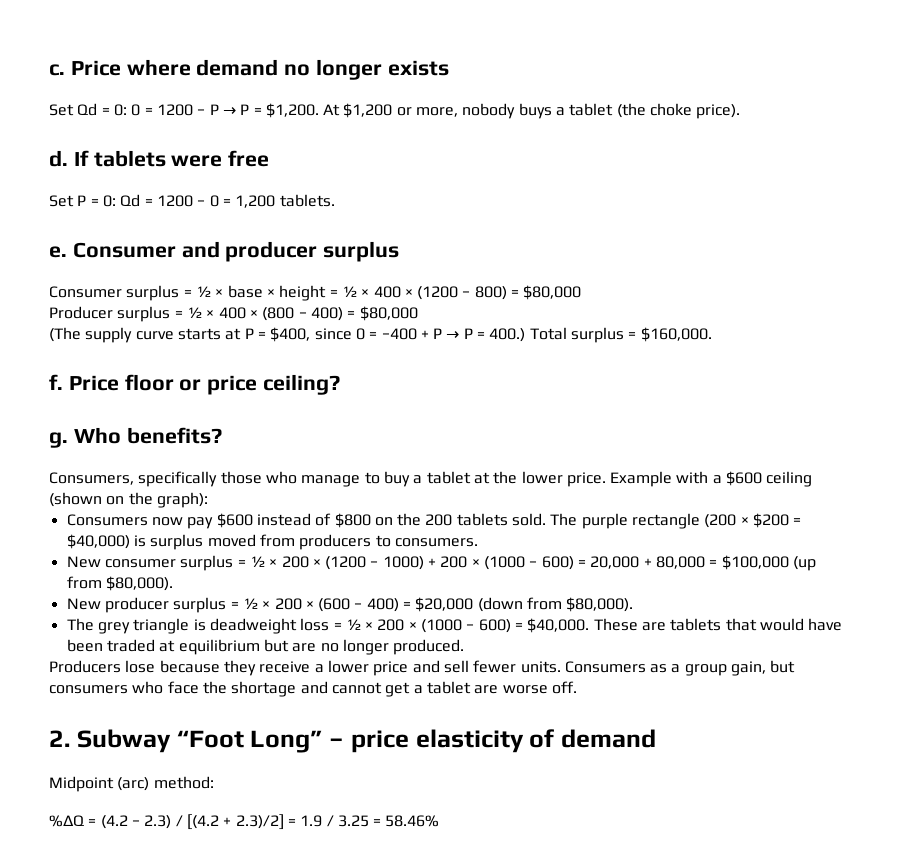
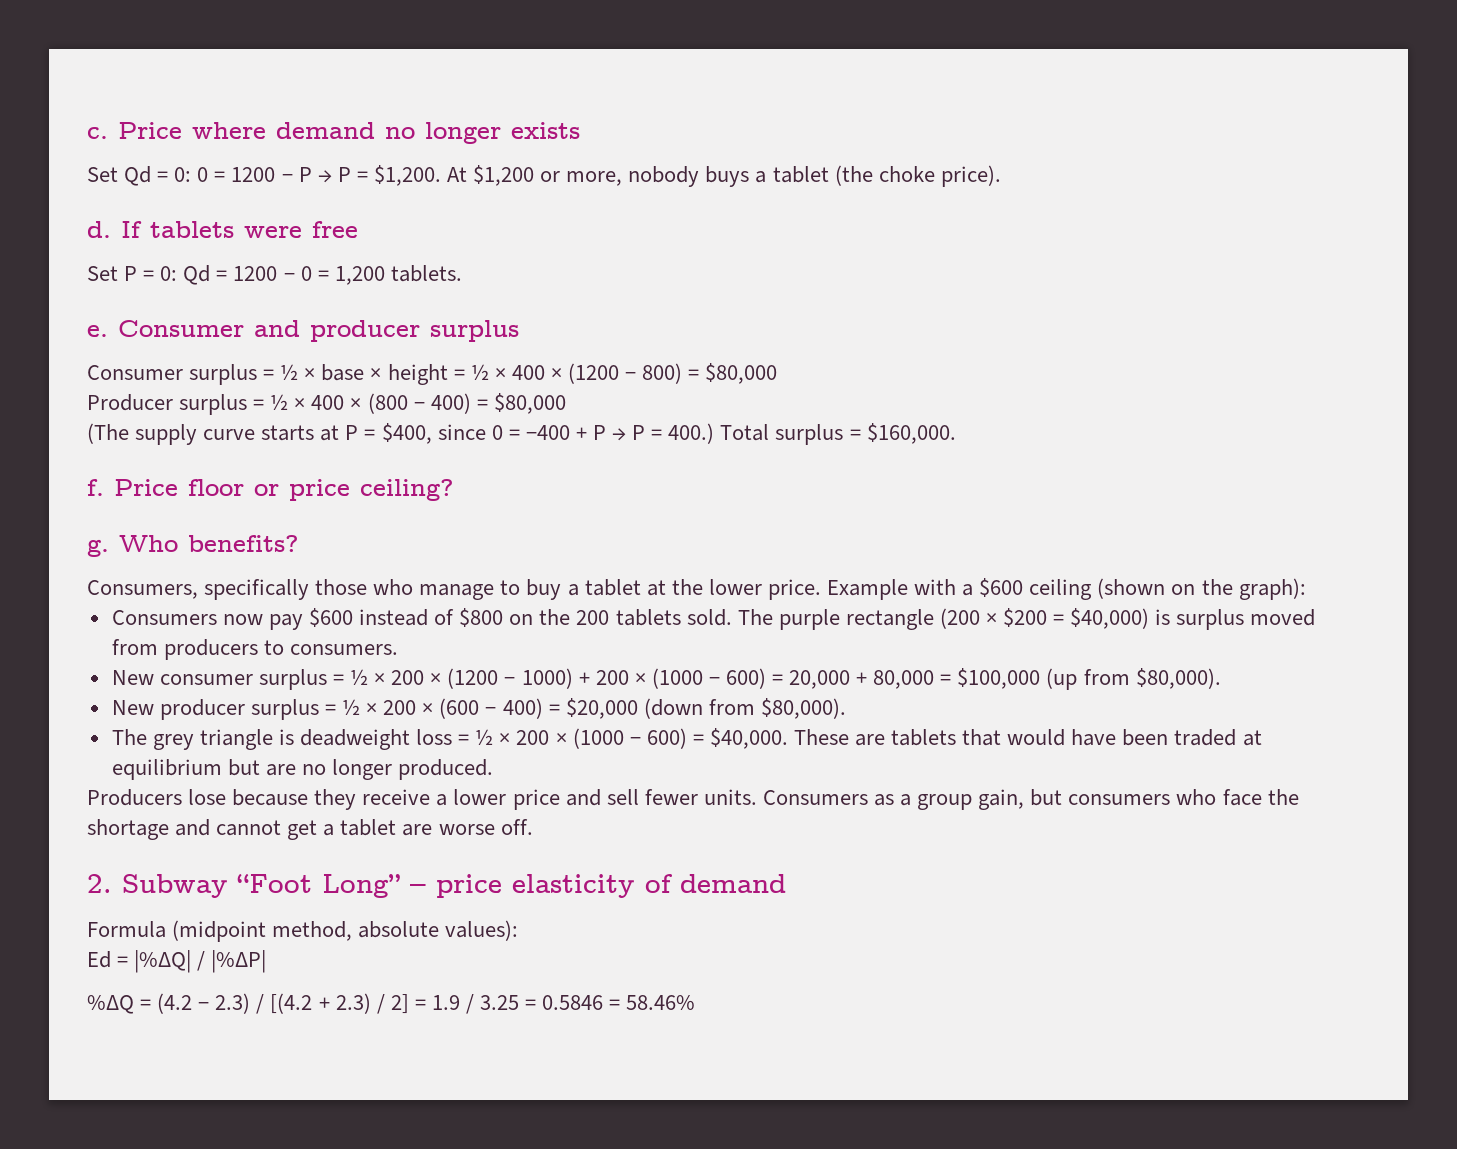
[49,776,214,792] Midpoint (arc) method: -> [87,920,519,942] [87,950,267,973] Formula (midpoint method, absolute values): // Ed = |%ΔQ| / |%ΔP|
[235,814,284,830] 2.3)/2] -> [335,993,409,1014] 2.3) / 2]
(382, 822) none -> [542,995,621,1010] 0.5846 =

